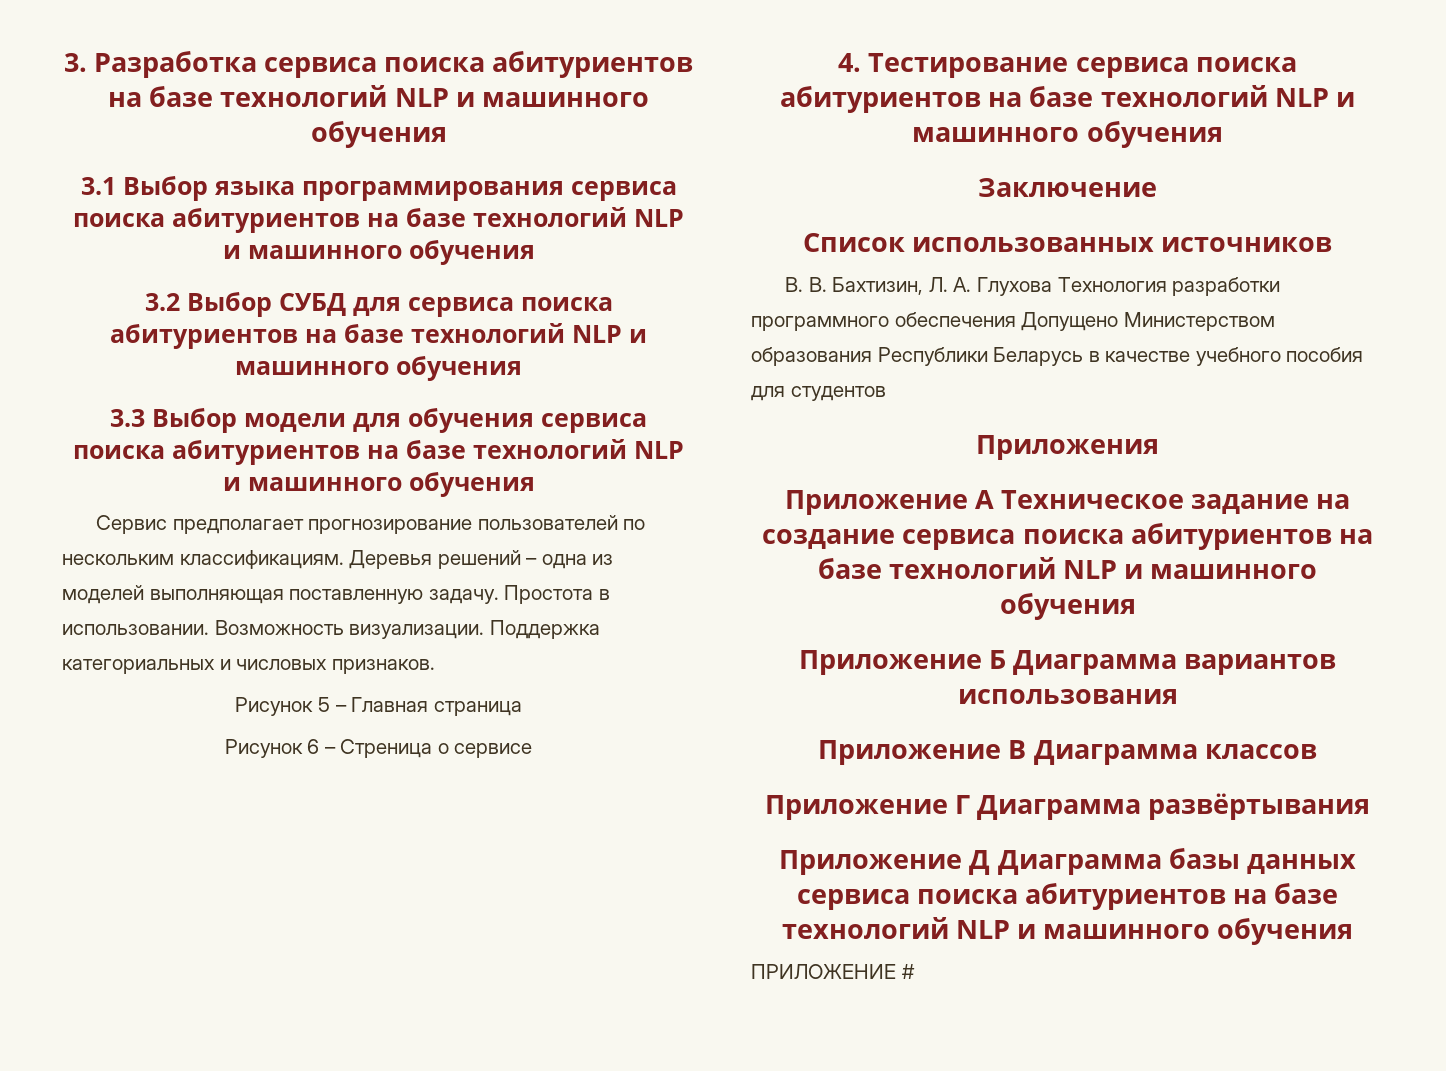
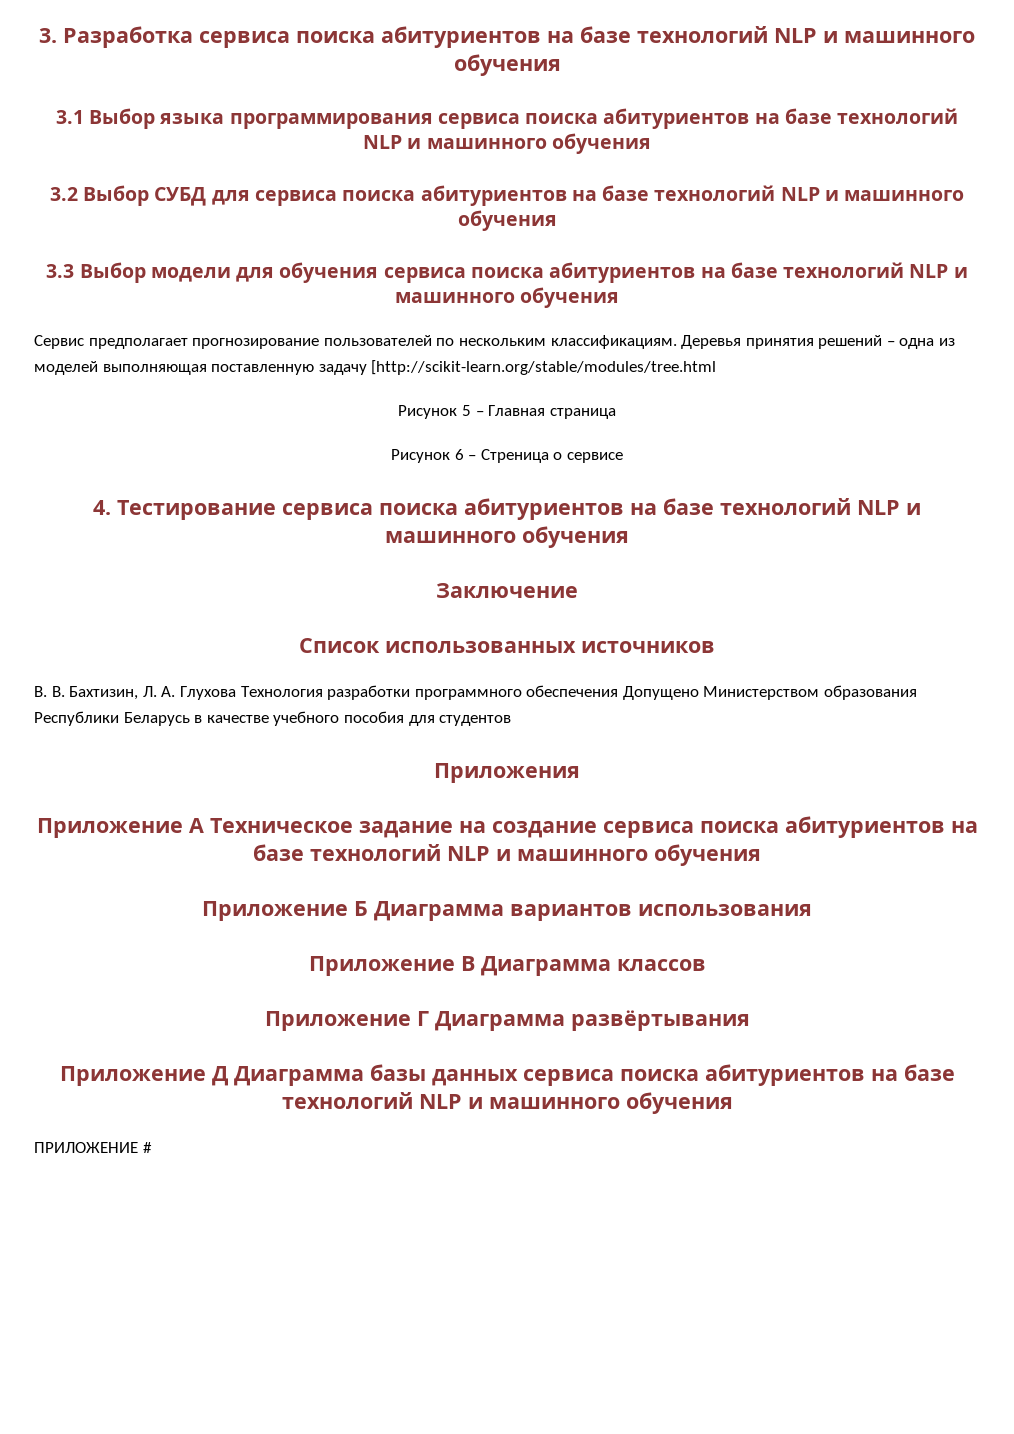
(433, 559) none -> [745,338,814,349] принятия
[428,585,610,604] [62,620,600,639] [62,659,435,674] задачу. Простота в использовании. Возможность визуализации. Поддержка категориальных и числовых признаков. -> [318,360,717,375] задачу [http://scikit-learn.org/stable/modules/tree.html

